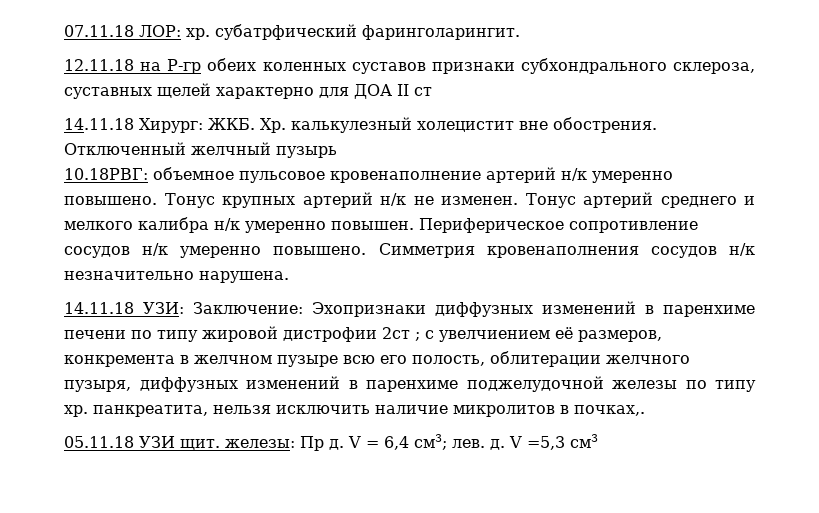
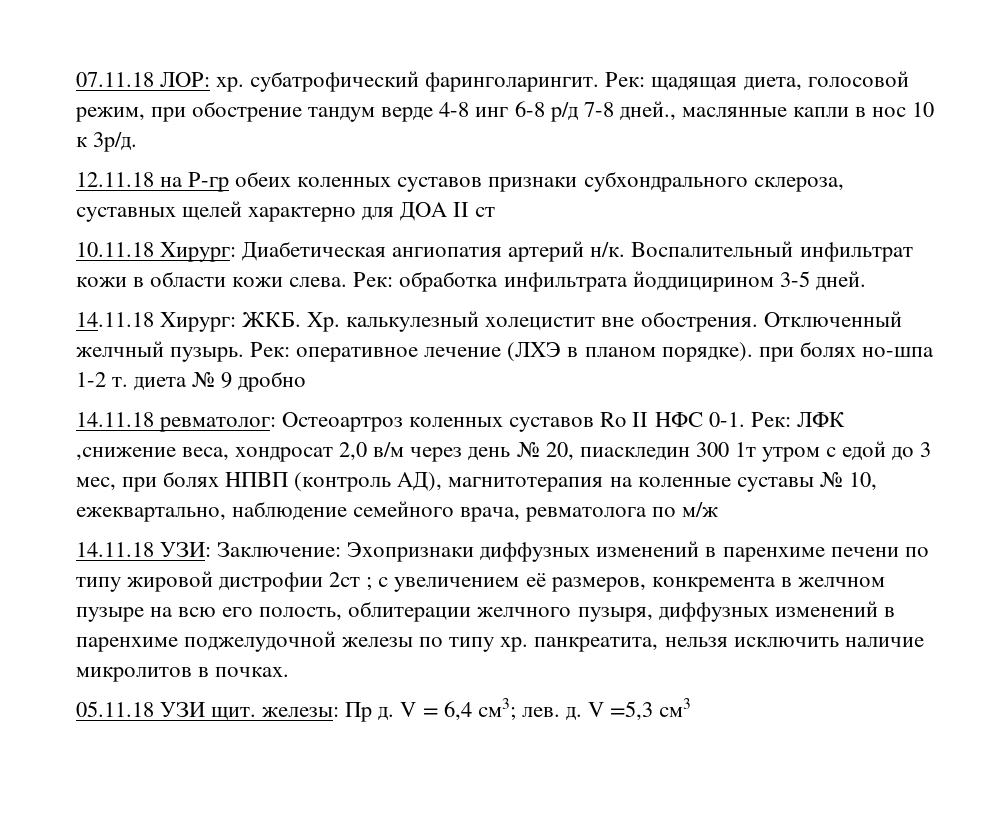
[215,24,357,40] субатрфический -> [250,71,420,92] субатрофический
(520, 32) none -> [605,71,909,91] [75,101,935,122] [76,132,138,152] Рек: щадящая диета, голосовой режим, при обострение тандум верде 4-8 инг 6-8 р/д 7-8 дней., маслянные капли в нос 10 к 3р/д.
(432, 91) none -> [76,241,913,262] [76,271,866,292] // 10.11.18 Хирург: Диабетическая ангиопатия артерий н/к. Воспалительный инфильтрат кожи в области кожи слева. Рек: обработка инфильтрата йоддицирином 3-5 дней.
[276,146,337,158] [64,167,673,183] [64,192,755,208] [64,217,698,233] [64,243,755,258] [64,271,289,283] пузырь // 10.18РВГ: объемное пульсовое кровенаполнение артерий н/к умеренно повышено. Тонус крупных артерий н/к не изменен. Тонус артерий среднего и мелкого калибра н/к умеренно повышен. Периферическое сопротивление сосудов н/к умеренно повышено. Симметрия кровенаполнения сосудов н/к незначительно нарушена. -> [170,341,934,362] [76,371,307,392] [76,412,845,432] [76,441,932,462] [76,471,877,492] [76,501,719,522] пузырь. Рек: оперативное лечение (ЛХЭ в планом порядке). при болях но-шпа 1-2 т. диета № 9 дробно // 14.11.18 ревматолог: Остеоартроз коленных суставов Ro II НФС 0-1. Рек: ЛФК ,снижение веса, хондросат 2,0 в/м через день № 20, пиаскледин 300 1т утром с едой до 3 мес, при болях НПВП (контроль АД), магнитотерапия на коленные суставы № 10, ежеквартально, наблюдение семейного врача, ревматолога по м/ж
[439,330,550,342] увелчиением -> [394,577,520,592] увеличением
(338, 361) none -> [150,607,174,617] на
[574,405,645,416] почках,. -> [215,667,290,677] почках.

